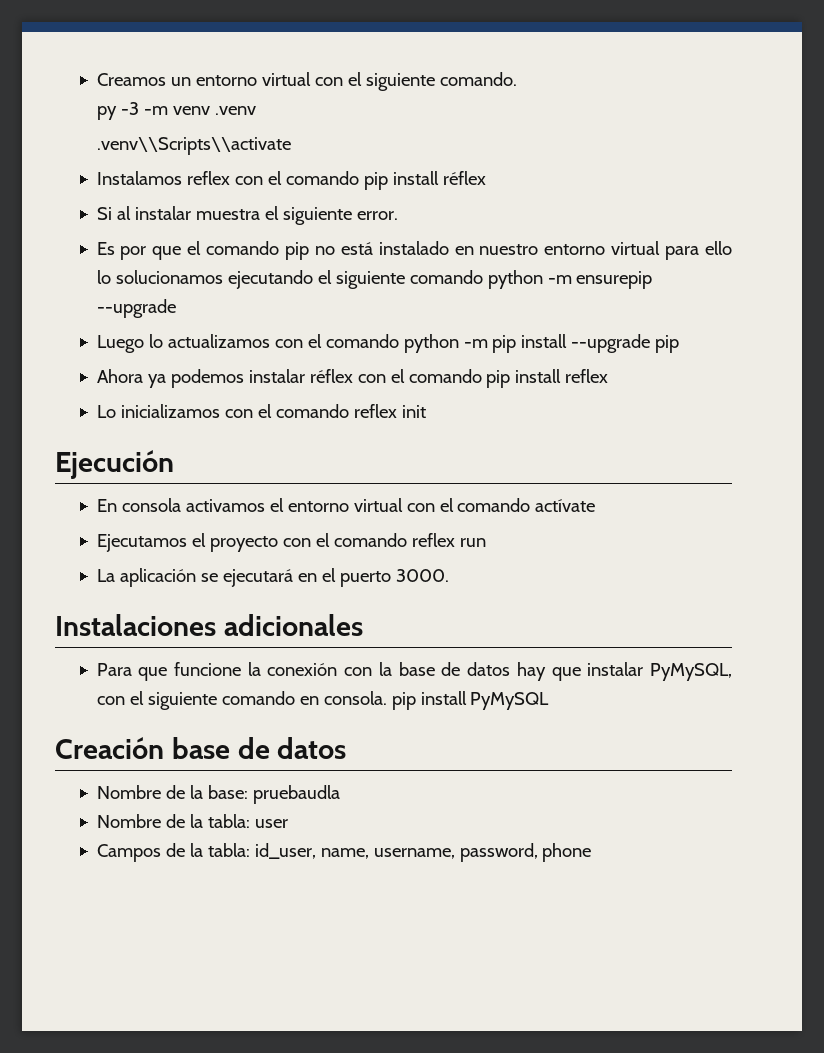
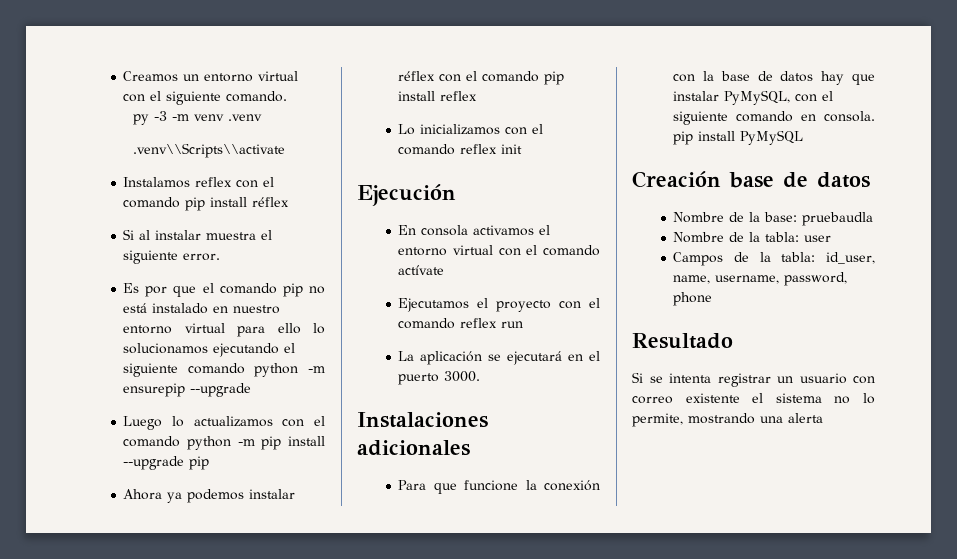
(592, 852) none -> [632,333,733,349] [632,372,875,387] [632,393,875,404] [632,413,823,427] // Resultado // Si se intenta registrar un usuario con correo existente el sistema no lo permite, mostrando una alerta

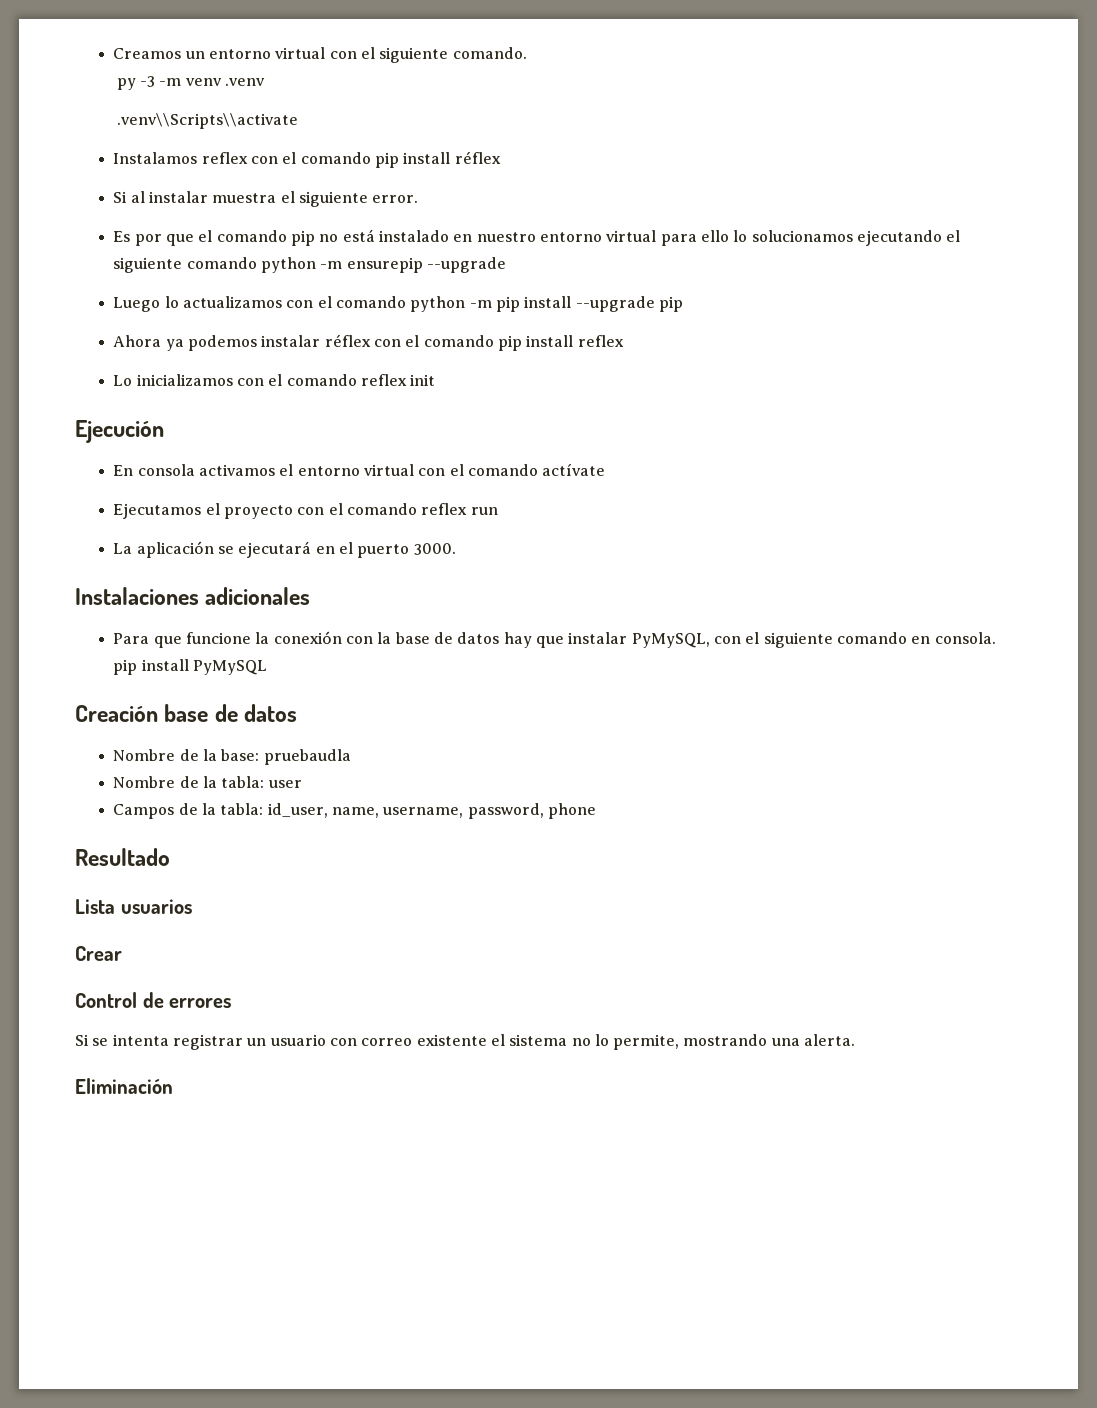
(733, 341) none -> [75,899,192,914] [75,946,122,961] [75,992,232,1008] // Lista usuarios // Crear // Control de errores
[788,413,823,423] alerta -> [804,1034,856,1046] [75,1078,173,1094] alerta. // Eliminación

